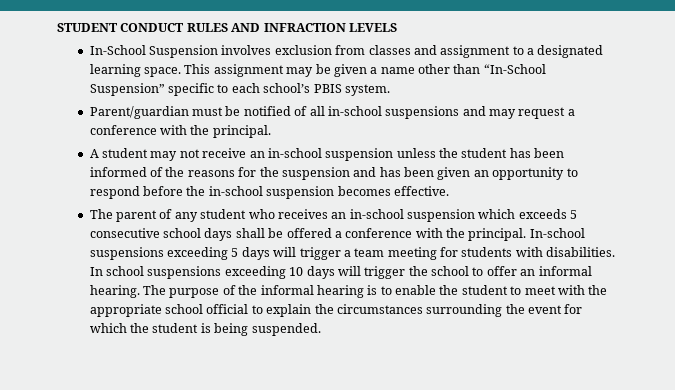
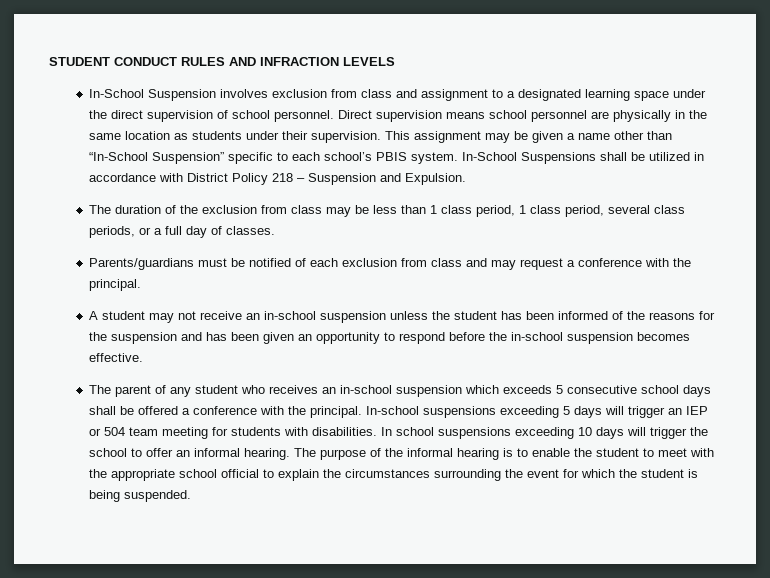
[368,45,411,55] classes -> [361,89,393,98] class
[144,67,182,77] space. -> [634,89,707,101] [89,110,708,122] [89,131,382,143] space under the direct supervision of school personnel. Direct supervision means school personnel are physically in the same location as students under their supervision.
[89,106,460,119] // Parent/guardian must be notified of all in-school suspensions -> [462,152,705,164] [89,173,467,185] [89,205,686,217] [89,226,276,238] [89,258,463,270] In-School Suspensions shall be utilized in accordance with District Policy 218 – Suspension and Expulsion. // The duration of the exclusion from class may be less than 1 class period, 1 class period, several class periods, or a full day of classes. // Parents/guardians must be notified of each exclusion from class
[343,250,351,257] a -> [668,406,709,415] [89,427,126,436] an IEP or 504

